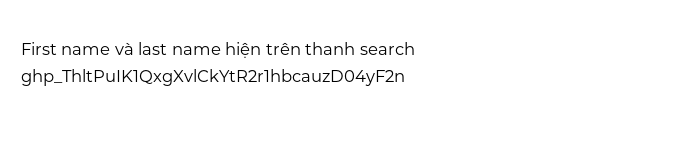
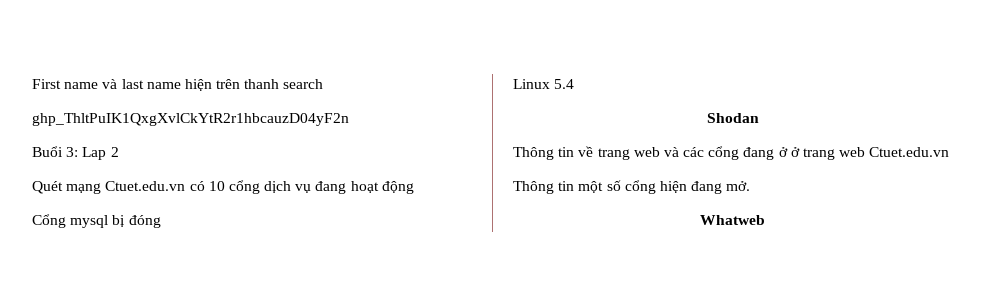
(405, 77) none -> [32,146,119,160] [32,180,414,194] [32,214,161,228] [513,79,575,89] [706,113,759,123] [513,146,950,160] [513,180,751,194] [700,215,765,225] // Buổi 3: Lap 2 // Quét mạng Ctuet.edu.vn có 10 cổng dịch vụ đang hoạt động // Cổng mysql bị đóng // Linux 5.4 // Shodan // Thông tin về trang web và các cổng đang ở ở trang web Ctuet.edu.vn // Thông tin một số cổng hiện đang mở. // Whatweb

